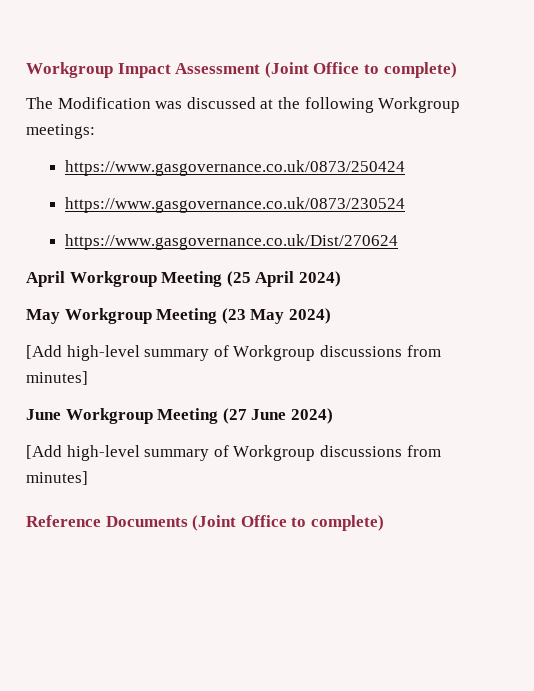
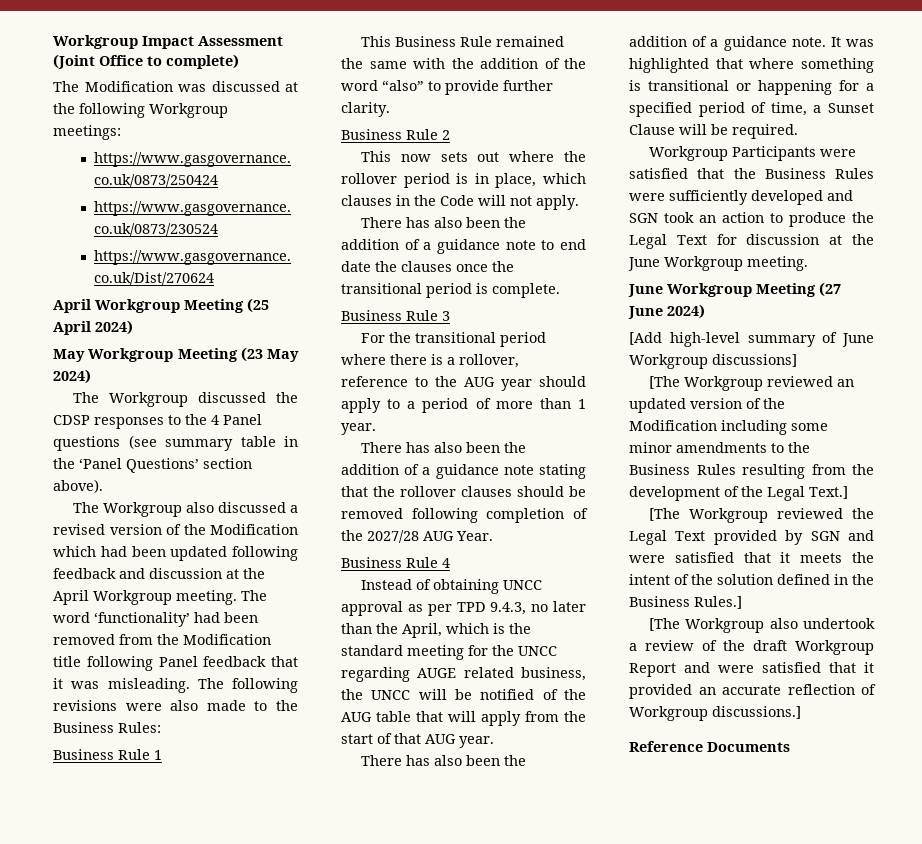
[26,345,441,361] [26,371,88,385] [Add high-level summary of Workgroup discussions from minutes] -> [72,392,298,407] [53,414,262,429] [53,435,298,451] [53,458,252,473] [53,479,103,493] [72,502,298,517] [53,524,298,535] [53,546,298,561] [53,568,265,579] [53,590,267,605] [53,612,258,627] [53,634,271,645] [53,656,298,671] [53,678,298,693] [53,700,298,711] [53,722,161,733] [53,749,162,760] [360,36,564,47] [341,58,586,69] [341,80,553,95] [341,102,390,117] [341,129,450,140] [360,151,586,162] [341,173,586,188] [341,195,579,210] [360,217,526,228] [341,239,586,254] [341,261,514,272] [341,283,560,298] [341,310,450,321] [360,332,546,347] [341,354,519,368] [341,376,586,391] [341,398,586,413] [341,423,376,435] [360,442,526,453] [341,464,586,479] [341,486,586,497] [341,508,588,523] [341,530,493,543] [341,557,450,568] [360,579,542,594] [341,601,586,616] [341,623,531,638] [341,645,557,660] [341,667,586,682] [341,689,586,700] [341,711,586,726] [341,733,494,748] [360,755,526,766] [629,36,874,51] [629,58,874,73] [629,80,874,95] [629,102,874,117] [629,124,798,139] [648,146,856,161] [629,168,874,179] [629,190,853,205] [629,212,874,227] [629,234,874,249] [628,256,808,271] The Workgroup discussed the CDSP responses to the 4 Panel questions (see summary table in the ‘Panel Questions’ section above). // The Workgroup also discussed a revised version of the Modification which had been updated following feedback and discussion at the April Workgroup meeting. The word ‘functionality’ had been removed from the Modification title following Panel feedback that it was misleading. The following revisions were also made to the Business Rules: // Business Rule 1 // This Business Rule remained the same with the addition of the word “also” to provide further clarity. // Business Rule 2 // This now sets out where the rollover period is in place, which clauses in the Code will not apply. // There has also been the addition of a guidance note to end date the clauses once the transitional period is complete. // Business Rule 3 // For the transitional period where there is a rollover, reference to the AUG year should apply to a period of more than 1 year. // There has also been the addition of a guidance note stating that the rollover clauses should be removed following completion of the 2027/28 AUG Year. // Business Rule 4 // Instead of obtaining UNCC approval as per TPD 9.4.3, no later than the April, which is the standard meeting for the UNCC regarding AUGE related business, the UNCC will be notified of the AUG table that will apply from the start of that AUG year. // There has also been the addition of a guidance note. It was highlighted that where something is transitional or happening for a specified period of time, a Sunset Clause will be required. // Workgroup Participants were satisfied that the Business Rules were sufficiently developed and SGN took an action to produce the Legal Text for discussion at the June Workgroup meeting.
[233,445,441,461] [26,471,88,485] [26,515,384,531] Workgroup discussions from minutes] // Reference Documents (Joint Office to complete) -> [842,333,874,347] [629,354,797,369] [648,376,854,391] [629,398,785,413] [629,420,828,435] [629,442,810,453] [629,464,874,479] [629,486,848,501] [648,508,874,523] [629,530,874,545] [629,552,874,563] [629,574,874,585] [629,596,742,609] [648,618,875,633] [629,640,874,655] [629,662,874,677] [629,684,876,699] [629,706,801,721] [629,741,790,752] June Workgroup discussions] // [The Workgroup reviewed an updated version of the Modification including some minor amendments to the Business Rules resulting from the development of the Legal Text.] // [The Workgroup reviewed the Legal Text provided by SGN and were satisfied that it meets the intent of the solution defined in the Business Rules.] // [The Workgroup also undertook a review of the draft Workgroup Report and were satisfied that it provided an accurate reflection of Workgroup discussions.] // Reference Documents

